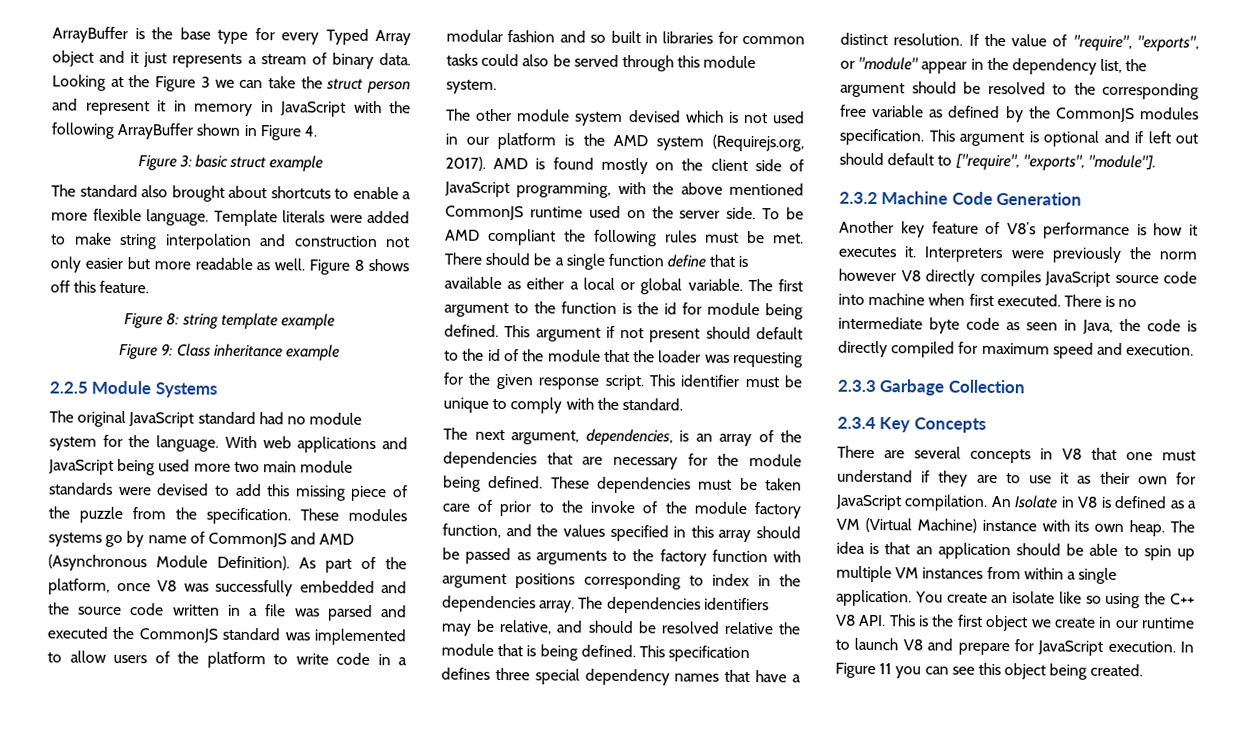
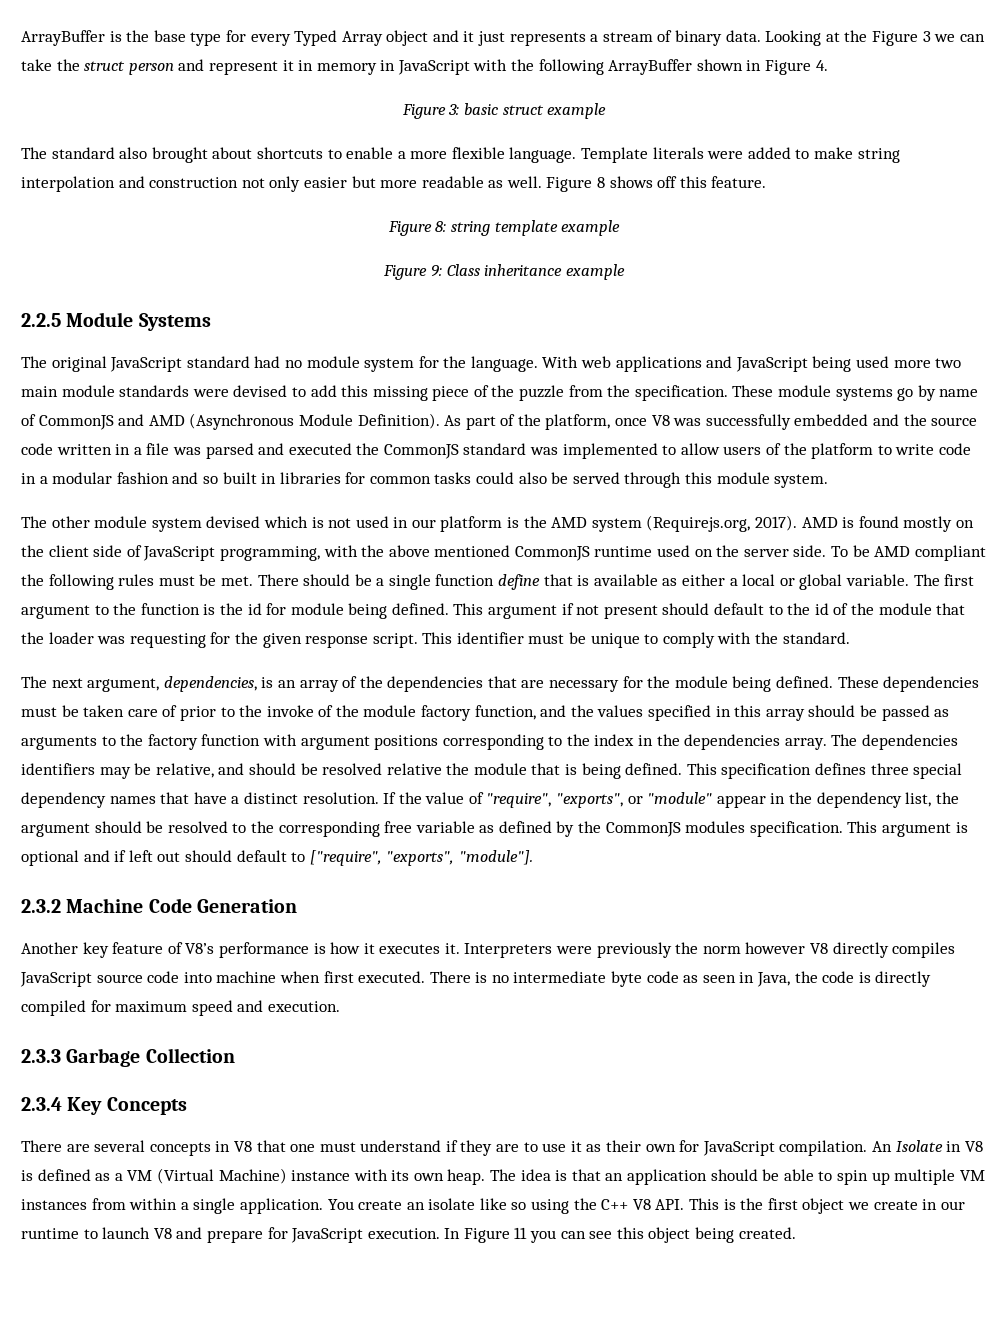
[348,508,407,522] modules -> [778,385,832,397] module
(704, 580) none -> [566,734,590,746] the

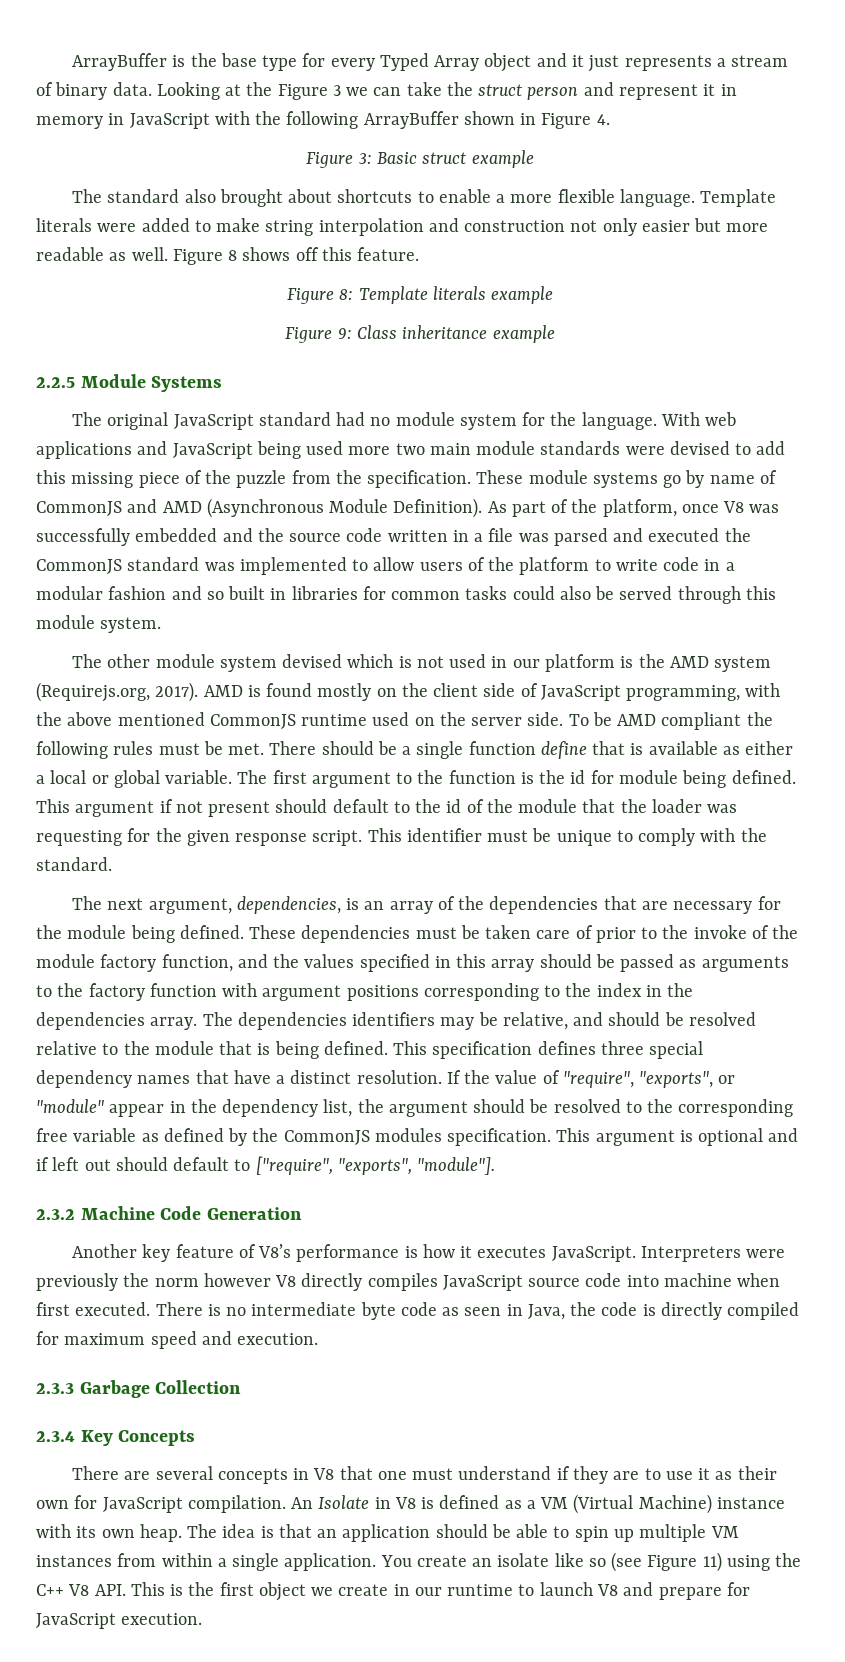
[463,103,498,115] basic -> [377,152,417,164] Basic
[450,220,558,236] string template -> [358,286,486,304] Template literals
(442, 769) none -> [102,1043,119,1055] to
[444,943,460,954] it. -> [551,1246,636,1262] JavaScript.
(527, 1206) none -> [611,1552,722,1572] (see Figure 11)
[444,1227,796,1243] In Figure 11 you can see this object being created. -> (203, 1619) none

